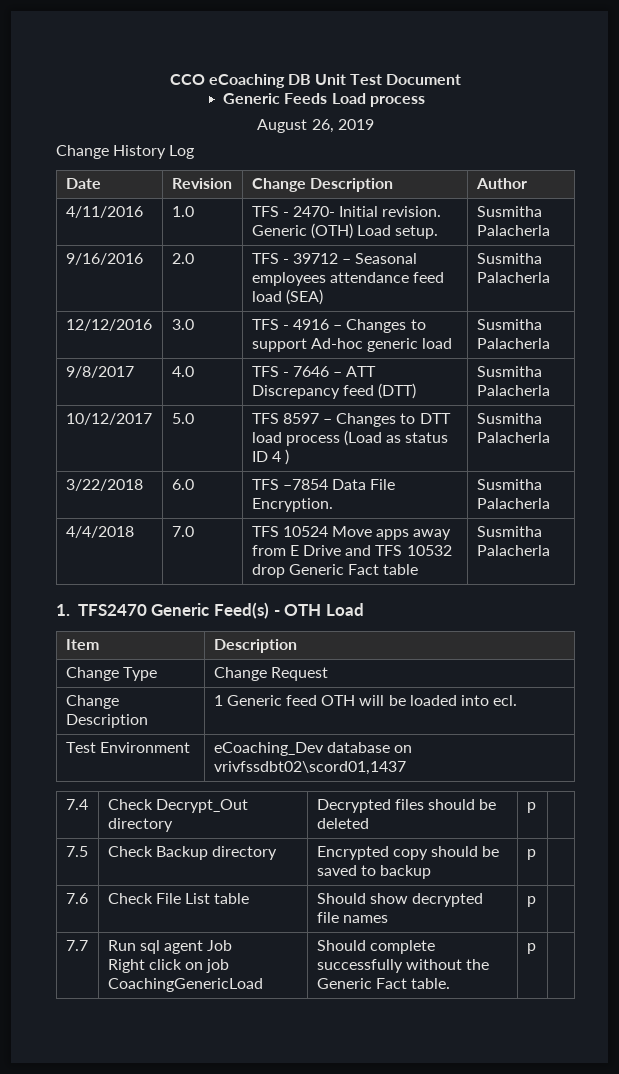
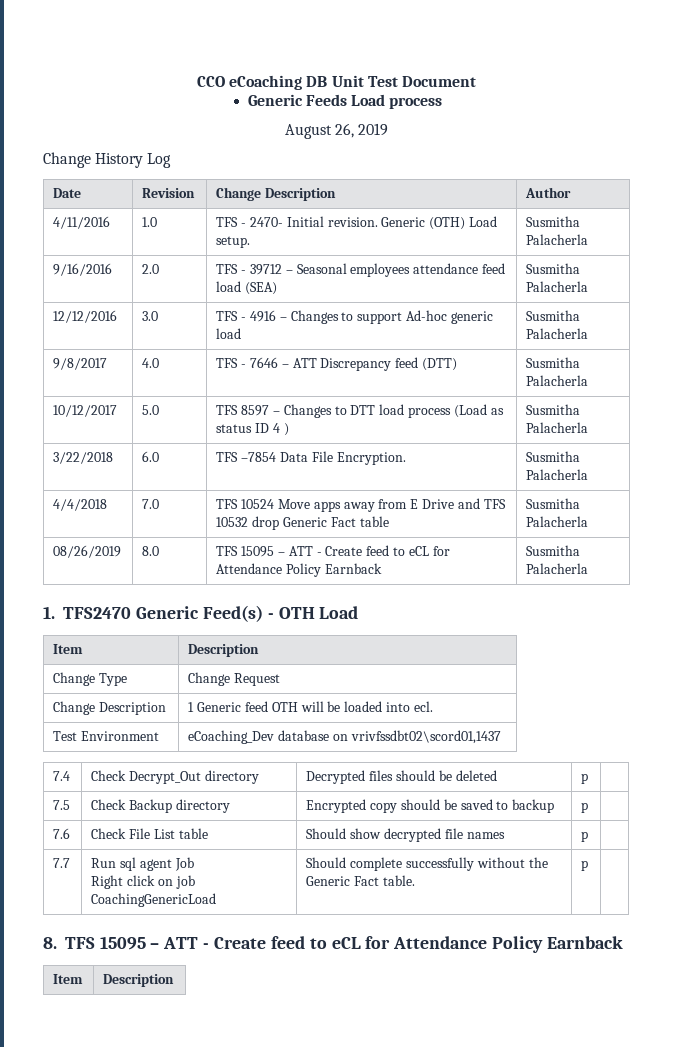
(550, 550) none -> [53,545,122,558] [142,546,160,556] [216,545,450,557] [216,563,383,577] [526,545,581,556] [526,563,589,574] // 08/26/2019 | 8.0 | TFS 15095 – ATT - Create feed to eCL for Attendance Policy Earnback | Susmitha Palacherla
(536, 948) none -> [43,936,624,953] [53,974,84,984] [103,974,175,987] // 8. TFS 15095 – ATT - Create feed to eCL for Attendance Policy Earnback // Item | Description

